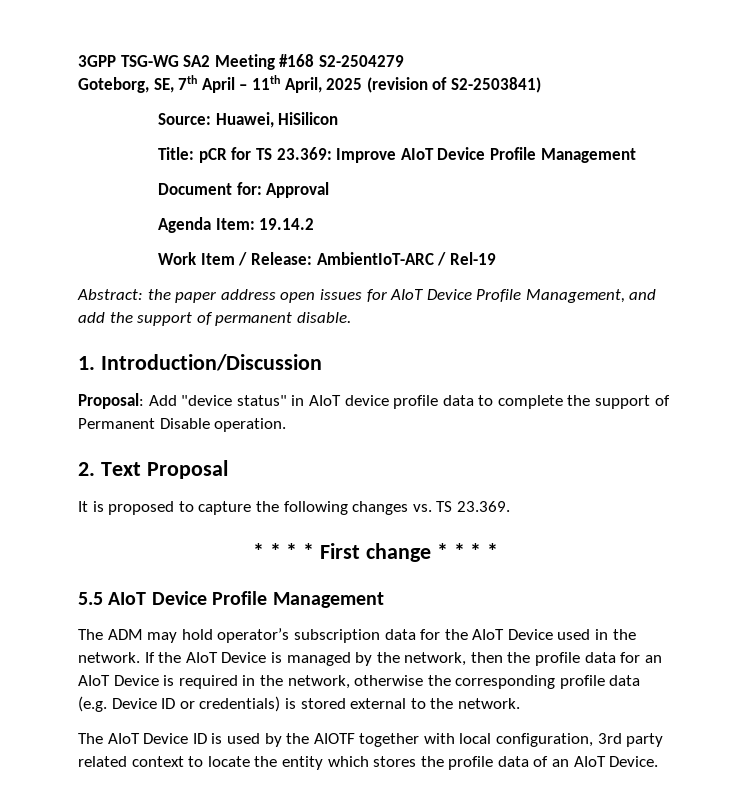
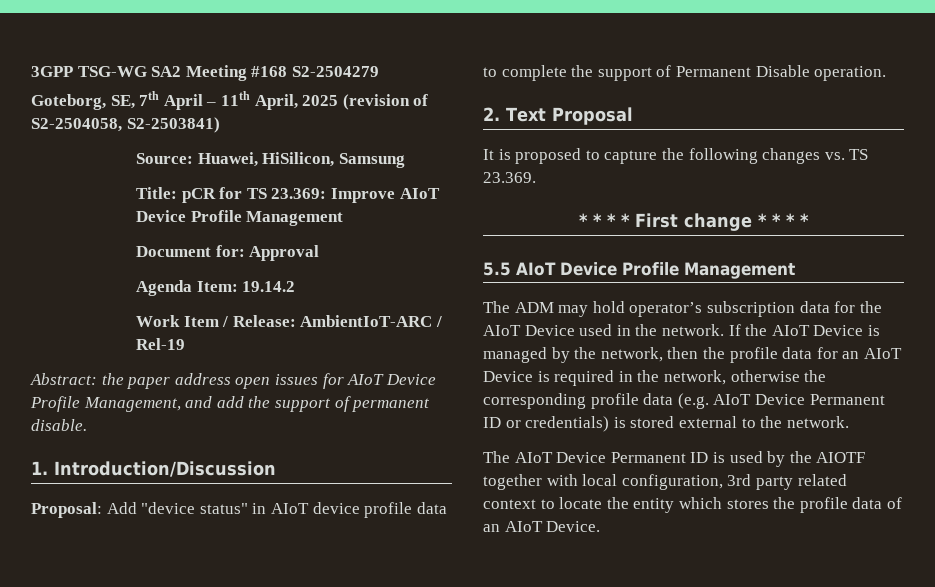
(448, 83) none -> [31,118,122,132] S2-2504058,
[278,112,339,125] HiSilicon -> [262,152,405,168] HiSilicon, Samsung
[111,698,157,709] Device -> [713,394,885,405] AIoT Device Permanent
(189, 738) none -> [610,452,686,463] Permanent

